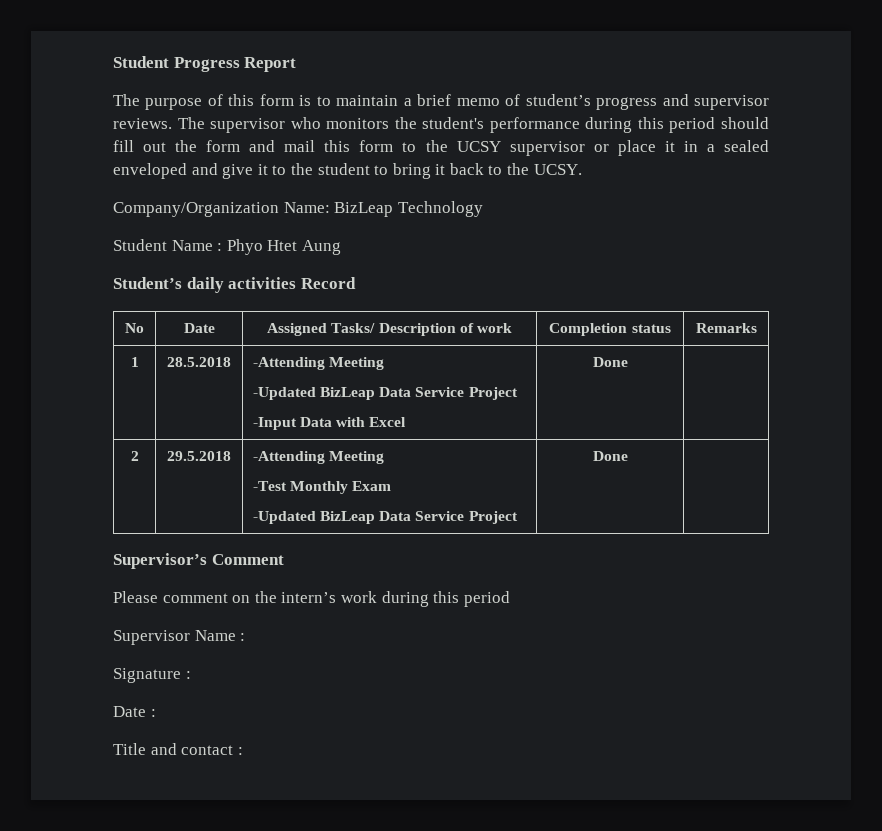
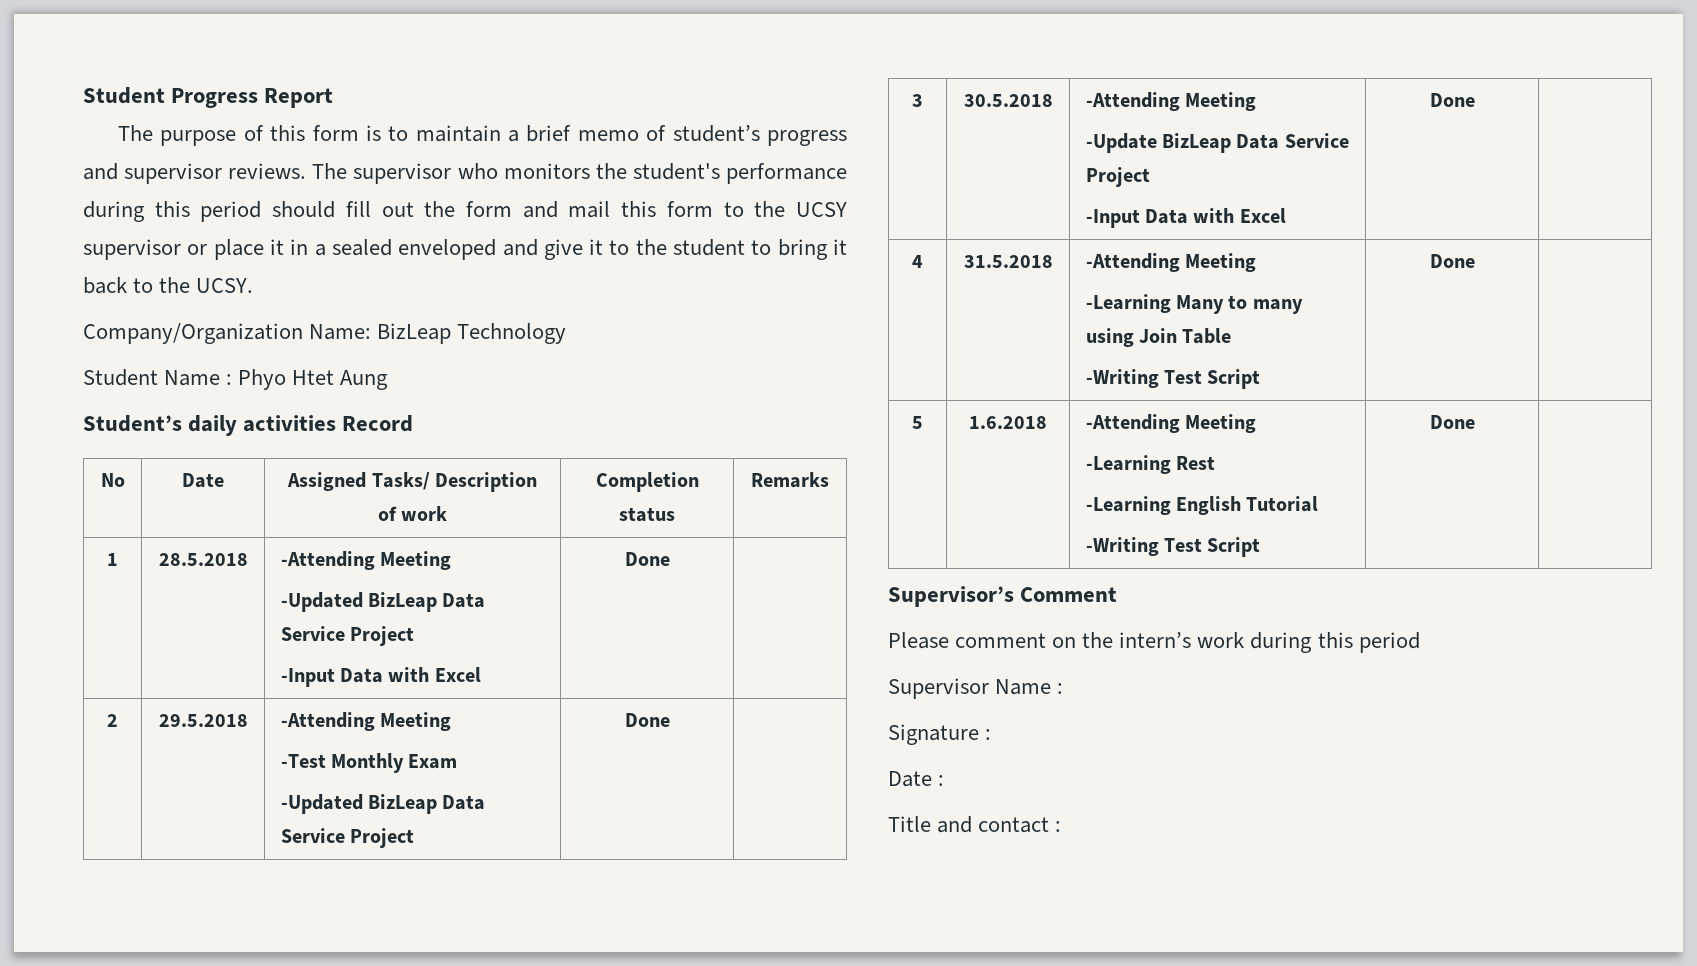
(628, 456) none -> [912,94,923,107] [963,94,1053,107] [1085,92,1257,111] [1085,133,1349,153] [1085,167,1150,187] [1085,208,1286,228] [1429,93,1475,107] [912,255,923,268] [963,255,1053,268] [1085,253,1257,272] [1085,294,1303,314] [1085,328,1232,347] [1085,369,1261,389] [1429,254,1475,268] [912,416,923,429] [969,416,1047,429] [1085,414,1257,433] [1085,455,1216,474] [1085,496,1319,515] [1085,537,1261,557] [1429,415,1475,429] // 3 | 30.5.2018 | -Attending Meeting // -Update BizLeap Data Service Project // -Input Data with Excel | Done | // 4 | 31.5.2018 | -Attending Meeting // -Learning Many to many using Join Table // -Writing Test Script | Done | // 5 | 1.6.2018 | -Attending Meeting // -Learning Rest // -Learning English Tutorial // -Writing Test Script | Done |

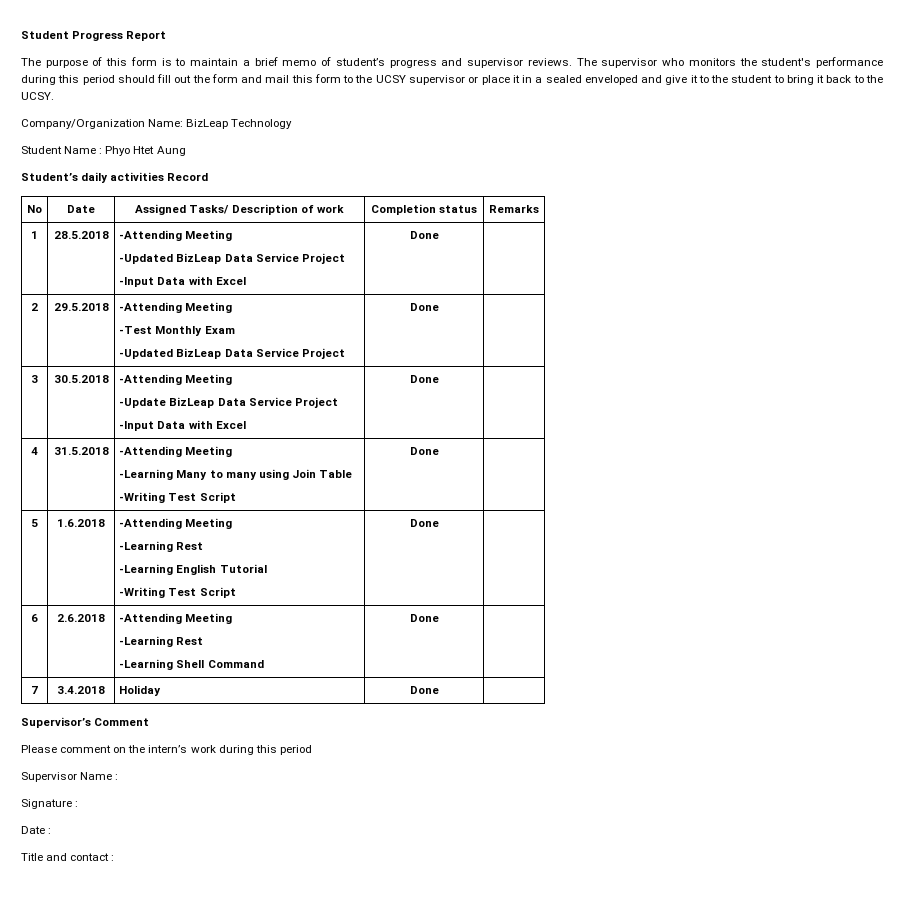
(1475, 422) none -> [31,614,38,622] [57,614,105,622] [119,613,233,624] [119,636,204,647] [119,659,264,670] [409,614,439,622] [31,686,38,694] [57,686,105,694] [119,685,162,696] [409,686,439,694] // 6 | 2.6.2018 | -Attending Meeting // -Learning Rest // -Learning Shell Command | Done | // 7 | 3.4.2018 | Holiday | Done |

